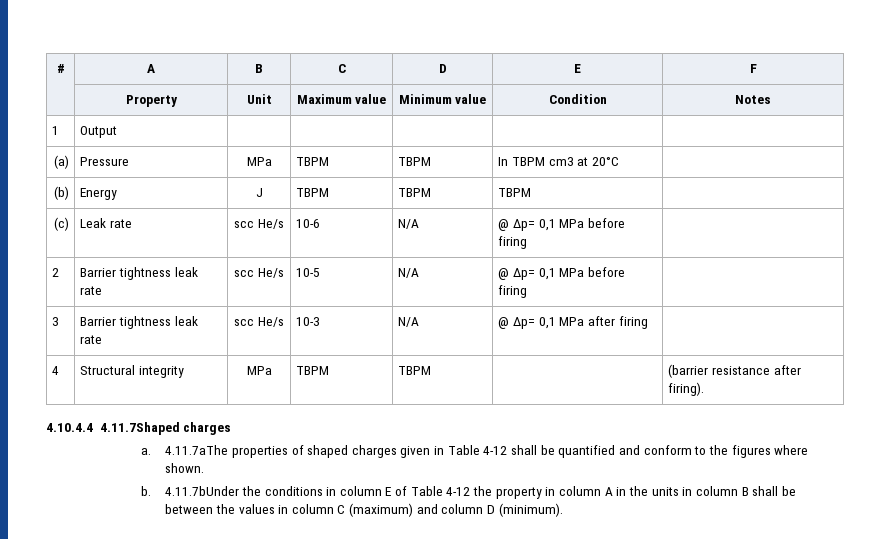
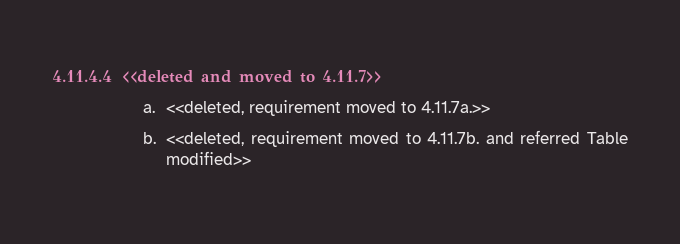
[56,64,65,73] [147,64,155,73] [255,64,263,73] [337,64,346,73] [438,64,447,73] [573,64,581,73] [749,64,757,73] [125,95,178,107] [246,94,272,104] [296,94,387,104] [398,94,487,104] [548,94,607,104] [734,95,771,104] [52,126,60,135] [80,126,118,138] [53,155,69,169] [80,157,130,166] [246,157,272,166] [296,157,330,166] [398,157,432,166] [498,157,619,166] [53,186,69,200] [80,188,118,200] [255,188,263,197] [296,188,330,197] [398,188,432,197] [498,188,532,197] [53,217,69,231] [80,218,133,228] [234,219,284,229] [296,219,321,228] [398,219,420,229] [498,218,625,231] [498,236,528,249] [52,268,60,277] [80,267,198,280] [80,286,103,295] [234,268,284,278] [296,268,321,277] [398,268,420,278] [498,267,625,280] [498,285,528,298] [52,317,60,326] [80,316,198,329] [80,335,103,344] [234,317,284,327] [296,317,321,326] [398,317,420,327] [498,316,648,329] [52,366,60,375] [80,365,185,378] [246,366,272,375] [296,366,330,375] [398,366,432,375] [668,364,801,378] [668,382,705,396] [46,422,232,435] [141,445,809,458] [165,463,205,473] [141,486,796,499] [165,503,563,517] # | A | B | C | D | E | F // | Property | Unit | Maximum value | Minimum value | Condition | Notes // 1 | Output | | | | | // (a) | Pressure | MPa | TBPM | TBPM | In TBPM cm3 at 20°C | // (b) | Energy | J | TBPM | TBPM | TBPM | // (c) | Leak rate | scc He/s | 10-6 | N/A | @ Δp= 0,1 MPa before firing | // 2 | Barrier tightness leak rate | scc He/s | 10-5 | N/A | @ Δp= 0,1 MPa before firing | // 3 | Barrier tightness leak rate | scc He/s | 10-3 | N/A | @ Δp= 0,1 MPa after firing | // 4 | Structural integrity | MPa | TBPM | TBPM | | (barrier resistance after firing). // 4.10.4.4 4.11.7Shaped charges // a. 4.11.7aThe properties of shaped charges given in Table 4-12 shall be quantified and conform to the figures where shown. // b. 4.11.7bUnder the conditions in column E of Table 4-12 the property in column A in the units in column B shall be between the values in column C (maximum) and column D (minimum). -> [52,70,382,83] [143,100,490,116] [143,130,628,147] [165,151,251,165] 4.11.4.4 <<deleted and moved to 4.11.7>> // a. <<deleted, requirement moved to 4.11.7a.>> // b. <<deleted, requirement moved to 4.11.7b. and referred Table modified>>

